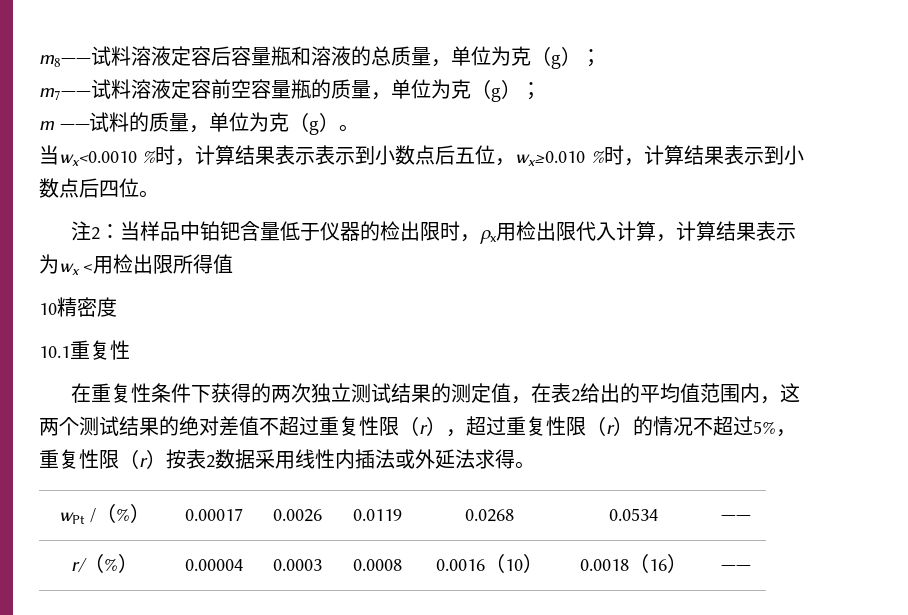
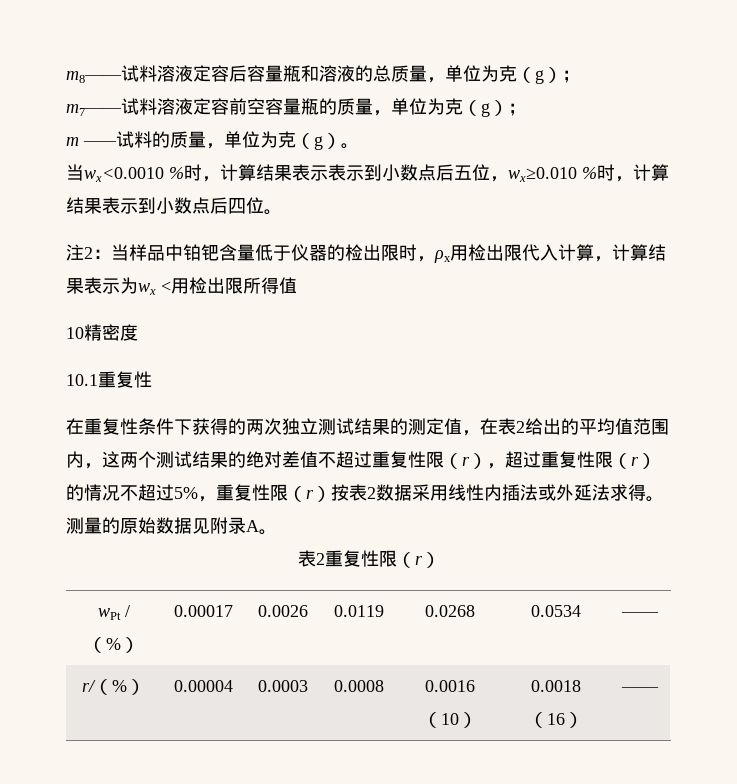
(535, 465) none -> [66,517,277,535] [297,550,440,568] 测量的原始数据见附录A。 // 表2重复性限（r）

